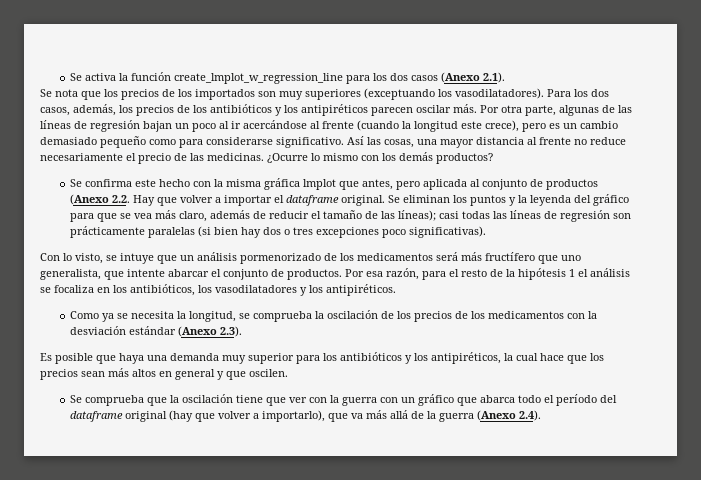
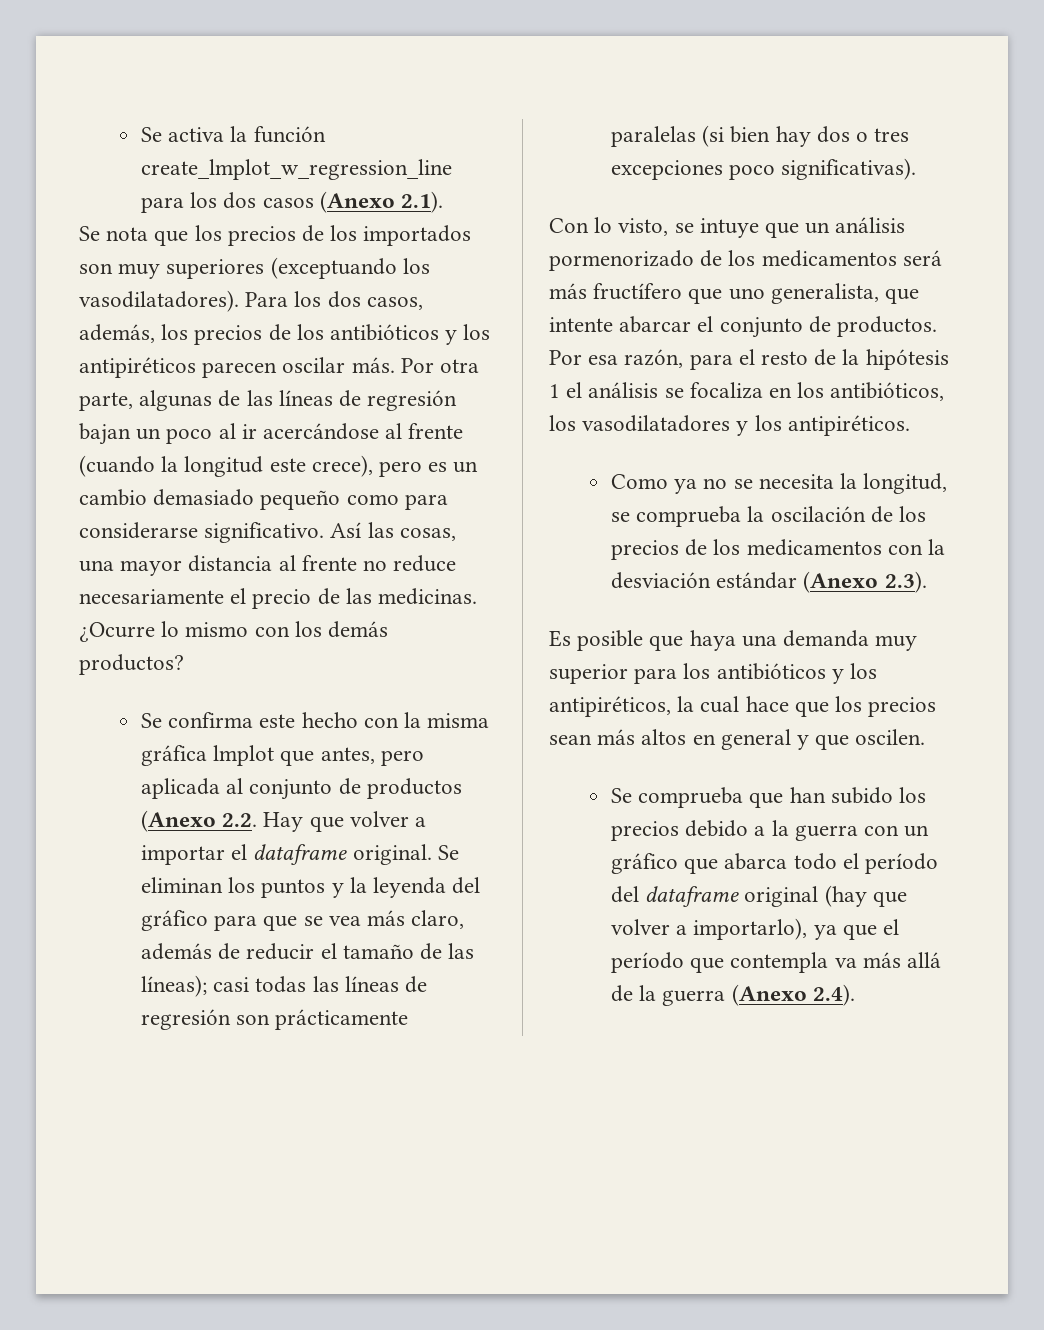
(114, 317) none -> [703,478,728,489] no
[169,394,327,406] la oscilación tiene que ver con -> [789,787,926,804] [610,820,766,841] han subido los precios debido a
[327,413,348,422] que -> [813,919,899,940] [610,952,829,973] ya que el período que contempla

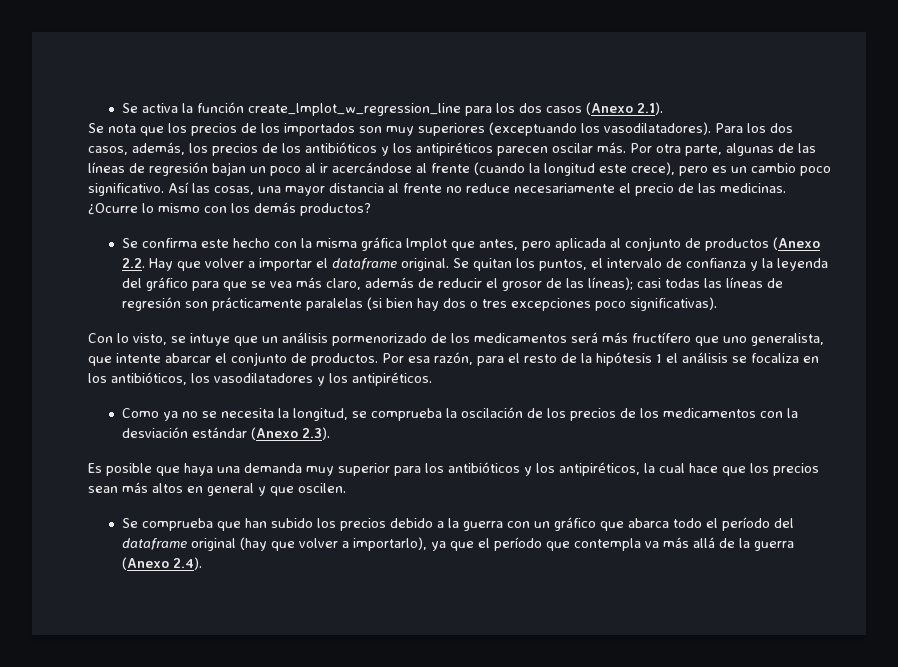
[153,489,448,510] [79,522,198,539] demasiado pequeño como para considerarse -> [800,166,831,176] poco
[140,877,326,898] eliminan los puntos -> [473,258,747,271] quitan los puntos, el intervalo de confianza
[342,944,414,959] tamaño -> [502,281,543,291] grosor

